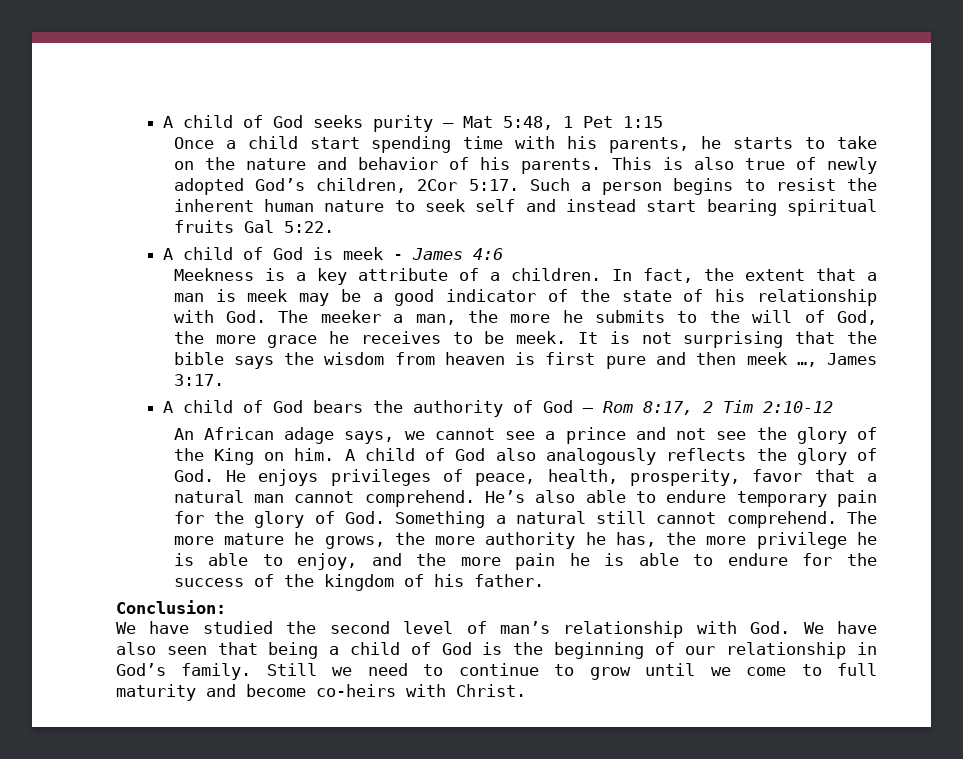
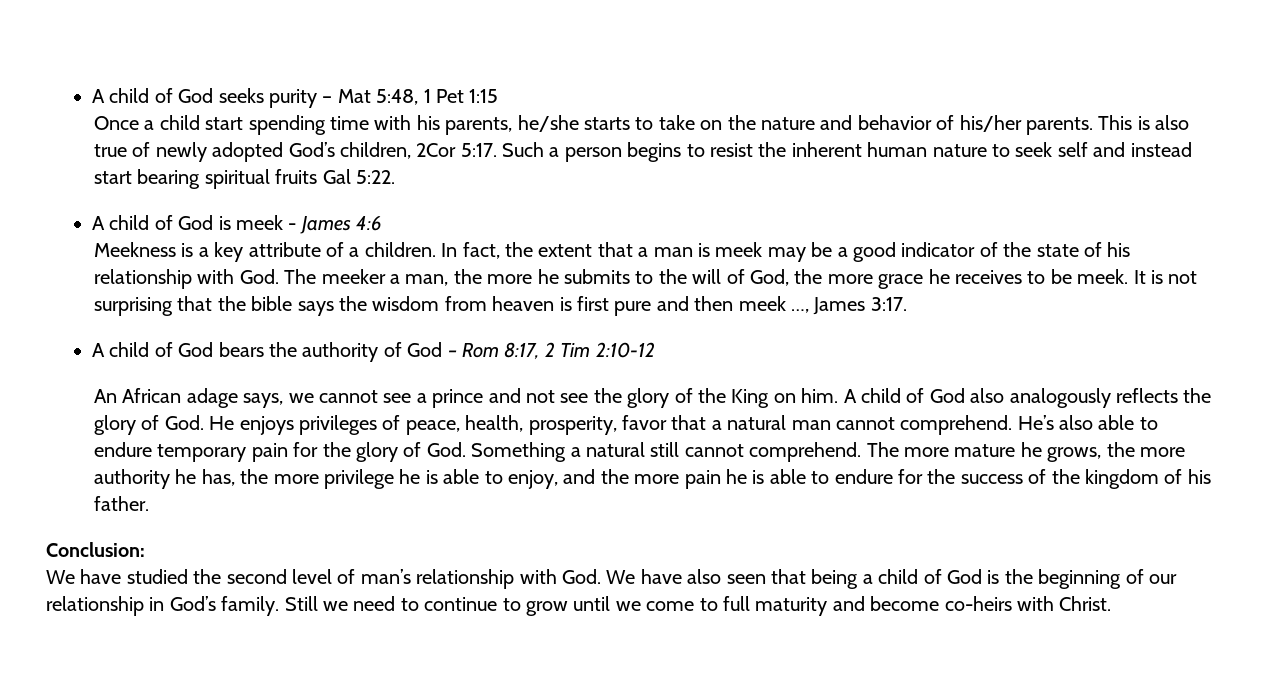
[701,136,722,149] he -> [517,115,579,132] he/she
[479,157,510,170] his -> [959,115,1022,132] his/her

